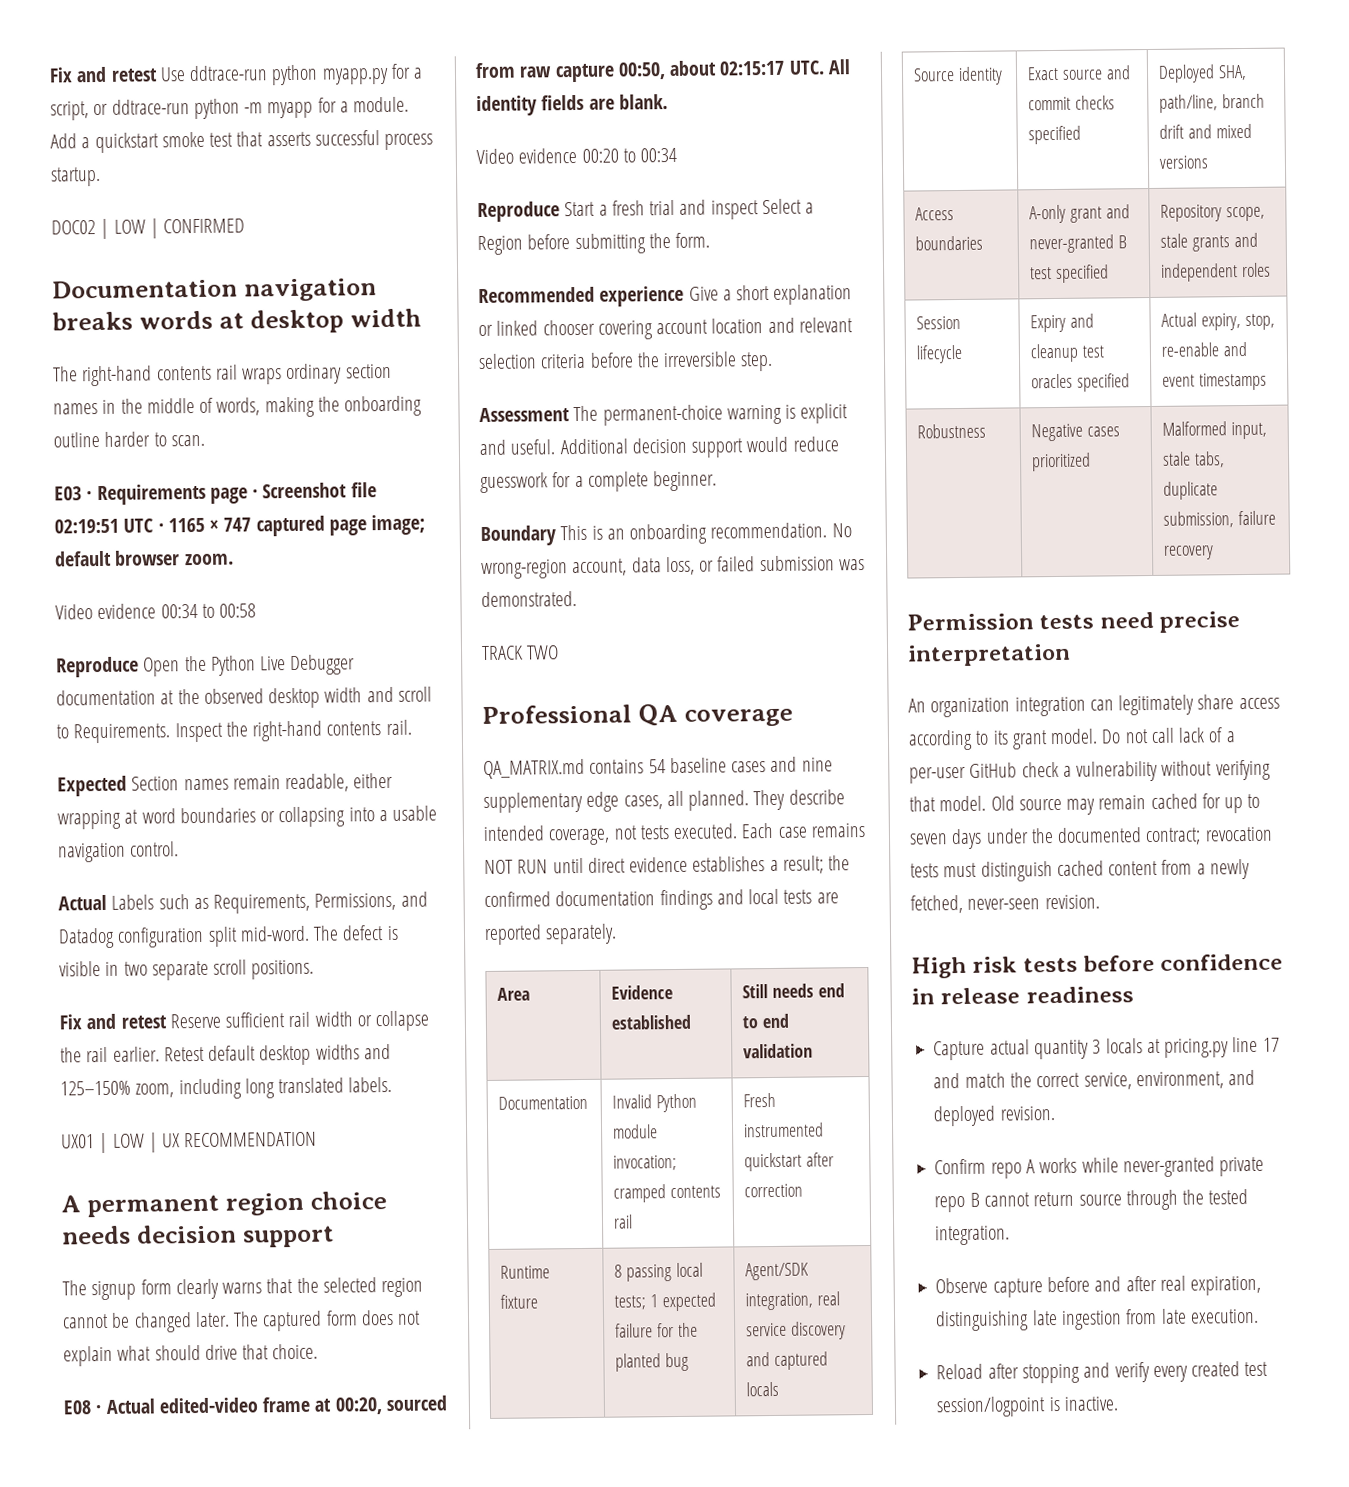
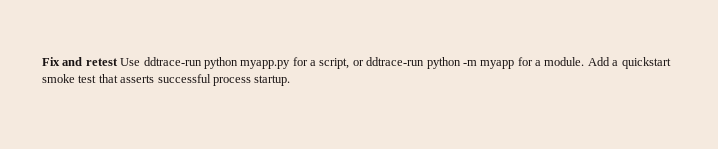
[51,218,246,239] [52,278,377,302] [52,308,422,334] [53,363,392,387] [53,395,423,418] [53,431,205,448] [54,482,377,506] [54,514,426,537] [54,550,234,567] [55,603,257,620] [56,654,356,678] [56,686,432,709] [56,719,412,744] [57,772,394,797] [57,805,438,830] [58,841,180,863] [58,891,428,914] [58,925,399,949] [59,959,315,981] [59,1010,430,1032] [60,1043,391,1066] [60,1076,393,1100] [61,1131,318,1154] [61,1191,387,1218] [62,1224,334,1248] [62,1277,424,1301] [62,1309,422,1333] [63,1343,319,1367] [63,1395,447,1415] [475,59,851,83] [476,94,668,117] [476,147,678,165] [477,198,815,223] [477,232,711,256] [478,284,853,307] [478,317,853,340] [478,351,774,372] [479,403,849,426] [479,436,839,458] [480,470,718,494] [480,522,852,547] [481,555,865,580] [481,591,577,608] [481,645,560,661] [482,703,793,727] [483,756,833,780] [483,789,845,814] [483,822,865,846] [484,855,851,874] [484,888,839,911] [484,923,618,945] [497,987,531,1001] [611,985,674,1000] [611,1014,692,1030] [742,983,845,999] [742,1013,789,1029] [743,1043,814,1059] [498,1095,589,1110] [612,1093,697,1113] [612,1124,659,1139] [613,1154,678,1171] [613,1184,721,1203] [613,1214,634,1229] [743,1092,777,1108] [743,1122,825,1138] [744,1152,834,1172] [744,1183,804,1198] [500,1265,551,1279] [500,1294,539,1309] [614,1262,703,1282] [614,1292,716,1312] [615,1322,698,1338] [615,1352,689,1372] [745,1262,810,1281] [745,1291,840,1311] [746,1321,846,1340] [746,1351,828,1370] [746,1381,780,1397] [913,66,1003,85] [1027,65,1131,81] [1028,95,1115,111] [1028,125,1082,145] [1158,64,1247,83] [1159,93,1265,113] [1159,123,1252,139] [1159,155,1210,169] [915,207,955,221] [915,235,984,251] [1029,204,1130,224] [1029,234,1127,254] [1030,264,1109,283] [1160,204,1265,222] [1160,232,1258,252] [1161,262,1271,282] [916,315,962,330] [916,344,964,364] [1030,313,1094,333] [1030,343,1104,363] [1031,373,1130,392] [1161,312,1275,331] [1161,341,1247,357] [1162,372,1267,391] [917,423,987,439] [1031,423,1120,442] [1031,452,1092,472] [1162,421,1267,440] [1162,451,1225,468] [1163,481,1219,500] [1163,510,1276,528] [1163,545,1215,560] [907,611,1241,633] [907,643,1071,667] [908,694,1280,718] [908,727,1236,751] [909,759,1271,784] [909,793,1261,815] [909,826,1273,850] [910,858,1250,882] [910,894,1100,914] [911,953,1284,979] [911,986,1134,1005] [933,1036,1280,1061] [933,1069,1256,1090] [933,1105,1055,1127] [934,1156,1265,1179] [934,1189,1249,1213] [935,1225,1011,1246] [935,1275,1262,1298] [935,1308,1259,1332] [936,1361,1269,1384] [936,1396,1119,1418] // DOC02 | LOW | CONFIRMED // Documentation navigation breaks words at desktop width // The right-hand contents rail wraps ordinary section names in the middle of words, making the onboarding outline harder to scan. // E03 · Requirements page · Screenshot file 02:19:51 UTC · 1165 × 747 captured page image; default browser zoom. // Video evidence 00:34 to 00:58 // Reproduce Open the Python Live Debugger documentation at the observed desktop width and scroll to Requirements. Inspect the right-hand contents rail. // Expected Section names remain readable, either wrapping at word boundaries or collapsing into a usable navigation control. // Actual Labels such as Requirements, Permissions, and Datadog configuration split mid-word. The defect is visible in two separate scroll positions. // Fix and retest Reserve sufficient rail width or collapse the rail earlier. Retest default desktop widths and 125–150% zoom, including long translated labels. // UX01 | LOW | UX RECOMMENDATION // A permanent region choice needs decision support // The signup form clearly warns that the selected region cannot be changed later. The captured form does not explain what should drive that choice. // E08 · Actual edited-video frame at 00:20, sourced from raw capture 00:50, about 02:15:17 UTC. All identity fields are blank. // Video evidence 00:20 to 00:34 // Reproduce Start a fresh trial and inspect Select a Region before submitting the form. // Recommended experience Give a short explanation or linked chooser covering account location and relevant selection criteria before the irreversible step. // Assessment The permanent-choice warning is explicit and useful. Additional decision support would reduce guesswork for a complete beginner. // Boundary This is an onboarding recommendation. No wrong-region account, data loss, or failed submission was demonstrated. // TRACK TWO // Professional QA coverage // QA_MATRIX.md contains 54 baseline cases and nine supplementary edge cases, all planned. They describe intended coverage, not tests executed. Each case remains NOT RUN until direct evidence establishes a result; the confirmed documentation findings and local tests are reported separately. // Area | Evidence established | Still needs end to end validation // Documentation | Invalid Python module invocation; cramped contents rail | Fresh instrumented quickstart after correction // Runtime fixture | 8 passing local tests; 1 expected failure for the planted bug | Agent/SDK integration, real service discovery and captured locals // Source identity | Exact source and commit checks specified | Deployed SHA, path/line, branch drift and mixed versions // Access boundaries | A-only grant and never-granted B test specified | Repository scope, stale grants and independent roles // Session lifecycle | Expiry and cleanup test oracles specified | Actual expiry, stop, re-enable and event timestamps // Robustness | Negative cases prioritized | Malformed input, stale tabs, duplicate submission, failure recovery // Permission tests need precise interpretation // An organization integration can legitimately share access according to its grant model. Do not call lack of a per-user GitHub check a vulnerability without verifying that model. Old source may remain cached for up to seven days under the documented contract; revocation tests must distinguish cached content from a newly fetched, never-seen revision. // High risk tests before confidence in release readiness // Capture actual quantity 3 locals at pricing.py line 17 and match the correct service, environment, and deployed revision. // Confirm repo A works while never-granted private repo B cannot return source through the tested integration. // Observe capture before and after real expiration, distinguishing late ingestion from late execution. // Reload after stopping and verify every created test session/logpoint is inactive. -> (291, 80) none

